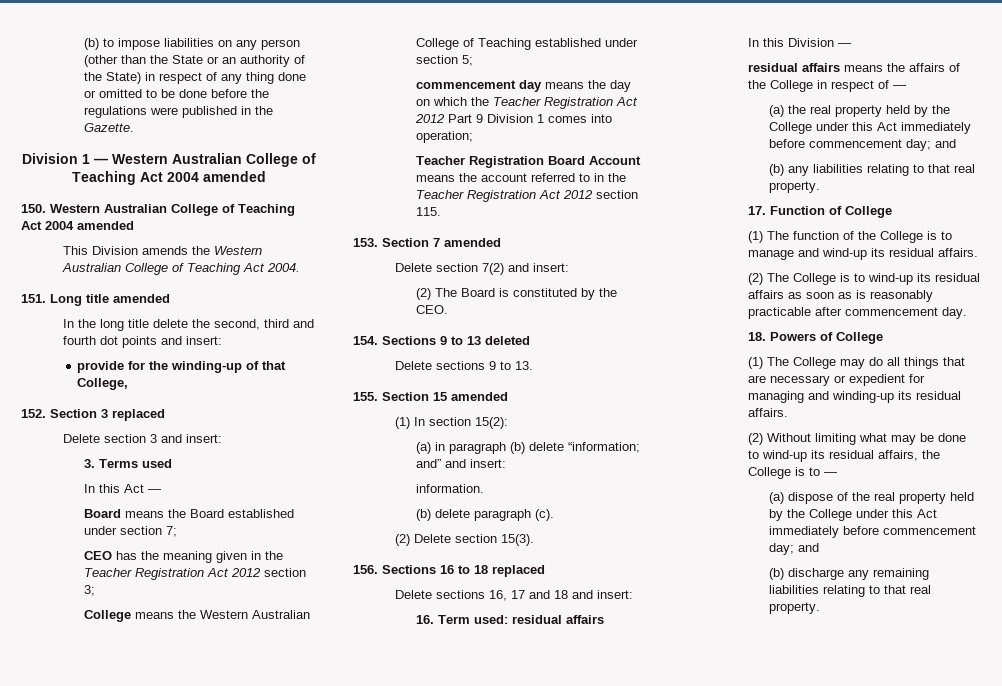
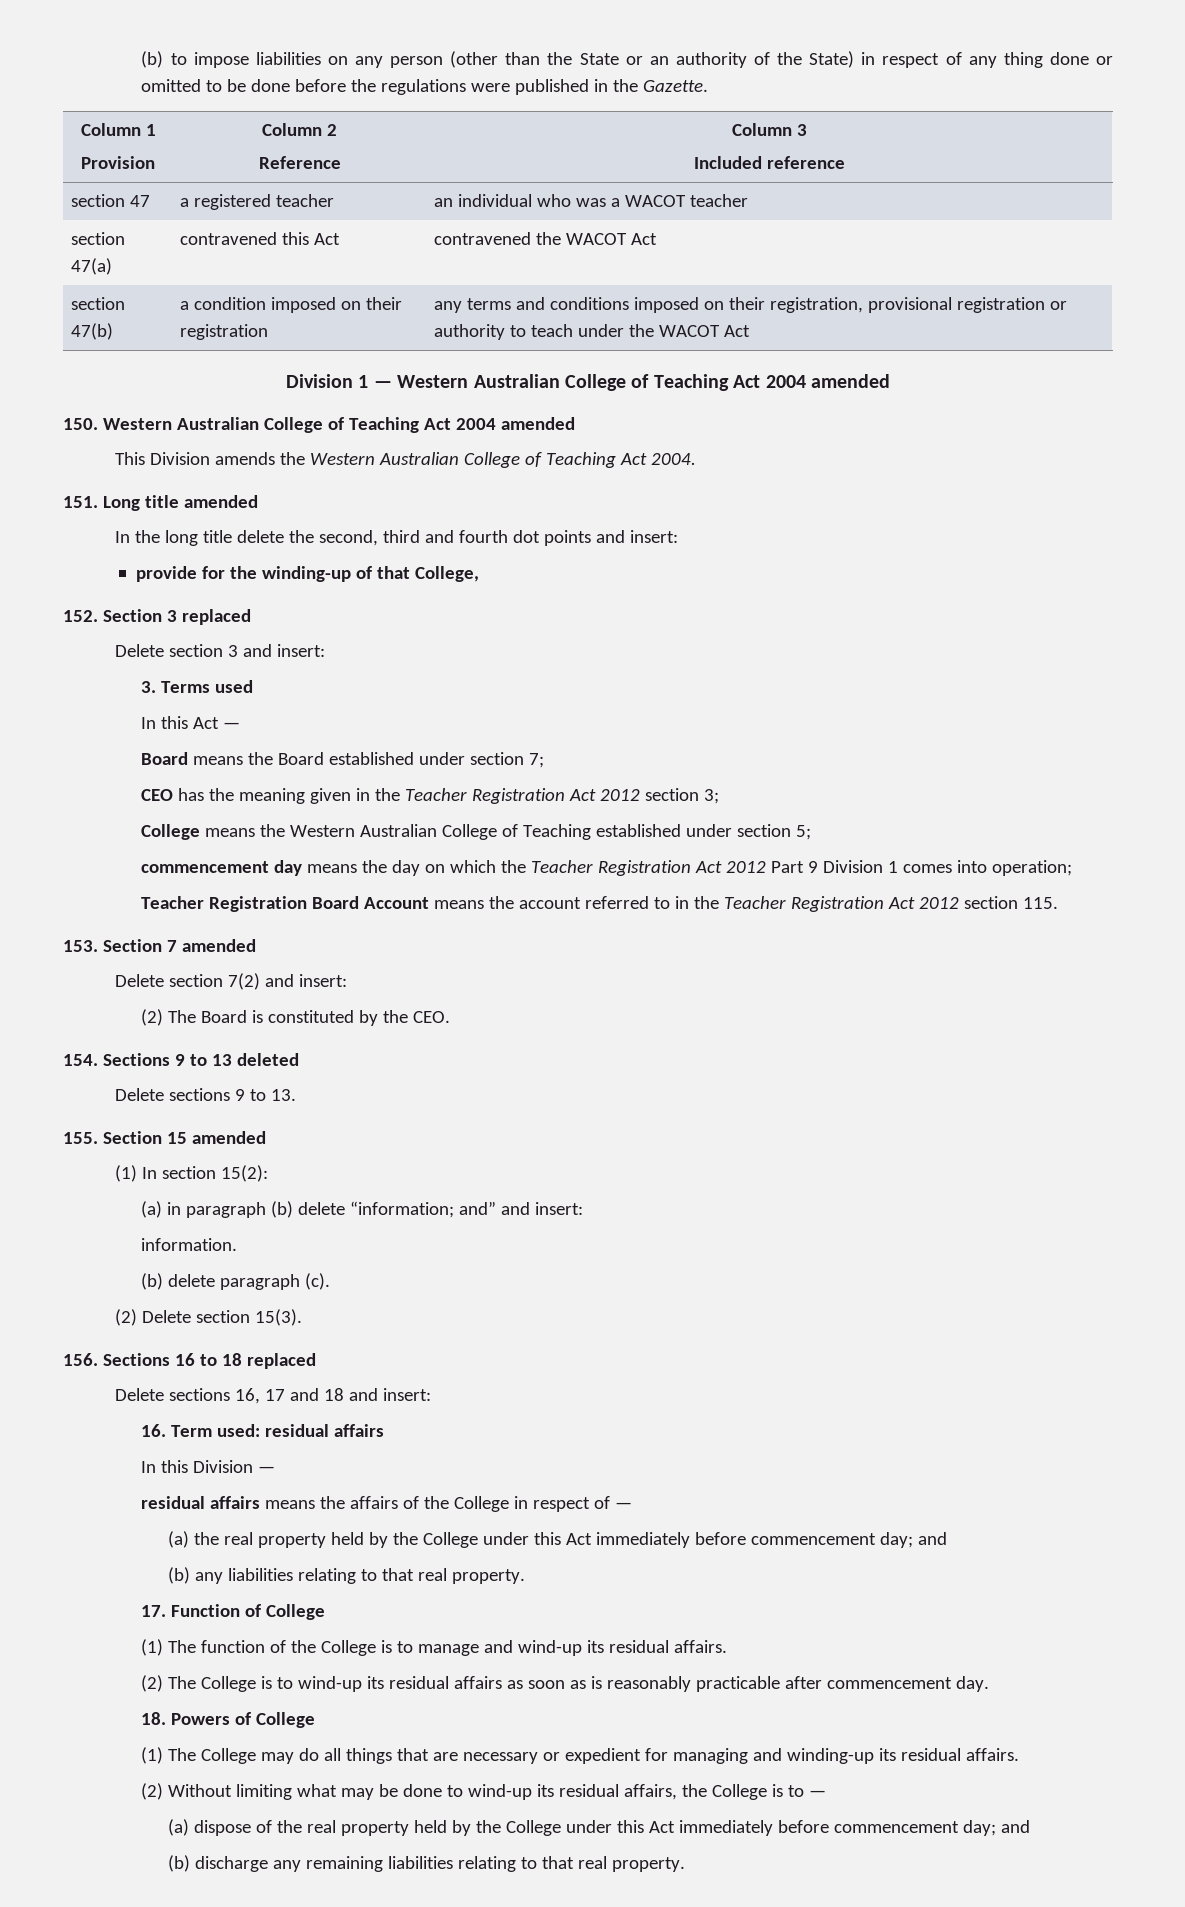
(135, 127) none -> [80,123,156,136] [81,156,155,169] [262,123,337,136] [258,156,341,169] [732,123,807,136] [694,156,845,169] [71,194,151,207] [180,194,335,210] [434,194,749,207] [71,232,126,245] [71,258,113,275] [180,232,341,245] [434,232,658,245] [71,297,126,310] [71,323,114,340] [180,297,403,313] [180,324,269,340] [434,297,1068,313] [434,324,751,340] // Column 1 // Provision | Column 2 // Reference | Column 3 // Included reference // section 47 | a registered teacher | an individual who was a WACOT teacher // section 47(a) | contravened this Act | contravened the WACOT Act // section 47(b) | a condition imposed on their registration | any terms and conditions imposed on their registration, provisional registration or authority to teach under the WACOT Act

